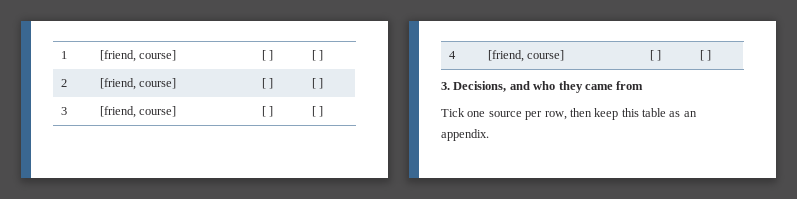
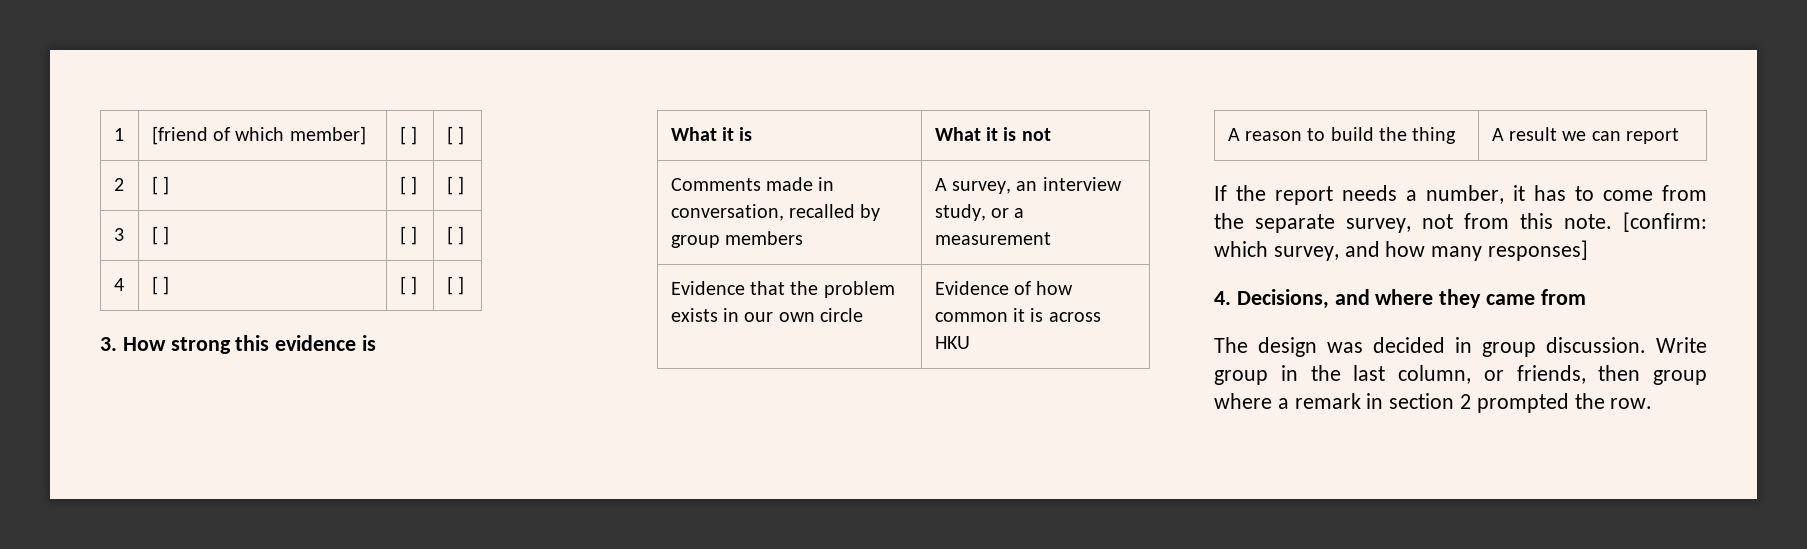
[99,50,177,62] [friend, course] -> [151,126,366,145] [friend of which member]
[99,78,177,90] [friend, course] -> [151,176,170,195] [ ]
[99,106,177,118] [friend, course] -> [151,226,170,245] [ ]
[487,50,565,62] [friend, course] -> [151,276,170,295] [ ]
(450, 86) none -> [122,335,377,354] [670,127,753,141] [934,127,1051,141] [670,177,835,191] [670,204,881,221] [670,231,804,248] [934,177,1122,194] [934,204,1025,221] [934,232,1051,245] [670,281,895,298] [670,308,863,322] [934,281,1074,295] [934,308,1101,322] [934,336,970,349] [1227,127,1457,144] [1491,127,1679,144] [1214,185,1707,205] [1214,212,1707,233] [1214,240,1589,261] [1214,291,1231,305] How strong this evidence is // What it is | What it is not // Comments made in conversation, recalled by group members | A survey, an interview study, or a measurement // Evidence that the problem exists in our own circle | Evidence of how common it is across HKU // A reason to build the thing | A result we can report // If the report needs a number, it has to come from the separate survey, not from this note. [confirm: which survey, and how many responses] // 4.
[533,81,556,90] who -> [1375,289,1434,305] where
[441,108,697,120] [441,129,489,141] Tick one source per row, then keep this table as an appendix. -> [1214,337,1707,357] [1214,365,1707,385] [1214,393,1653,413] The design was decided in group discussion. Write group in the last column, or friends, then group where a remark in section 2 prompted the row.

